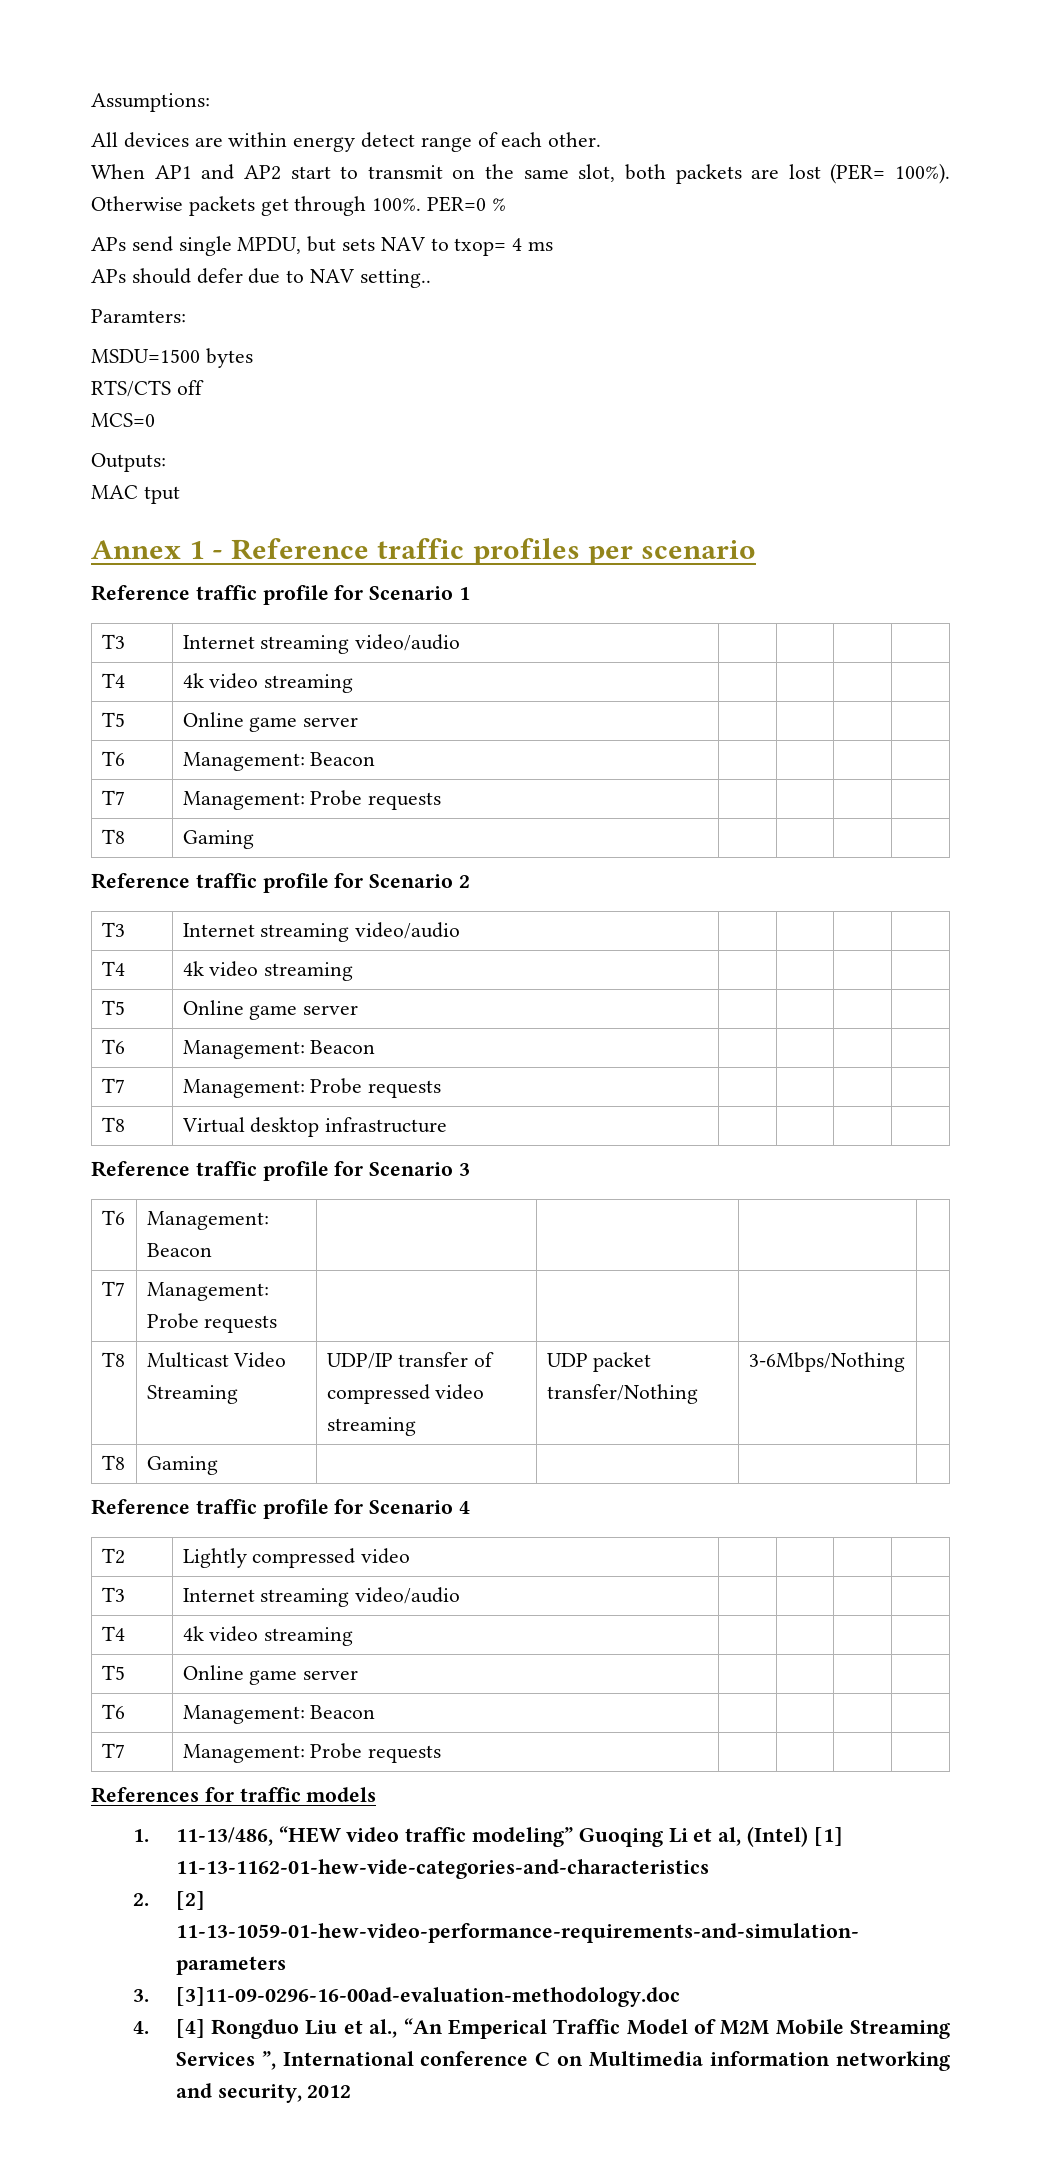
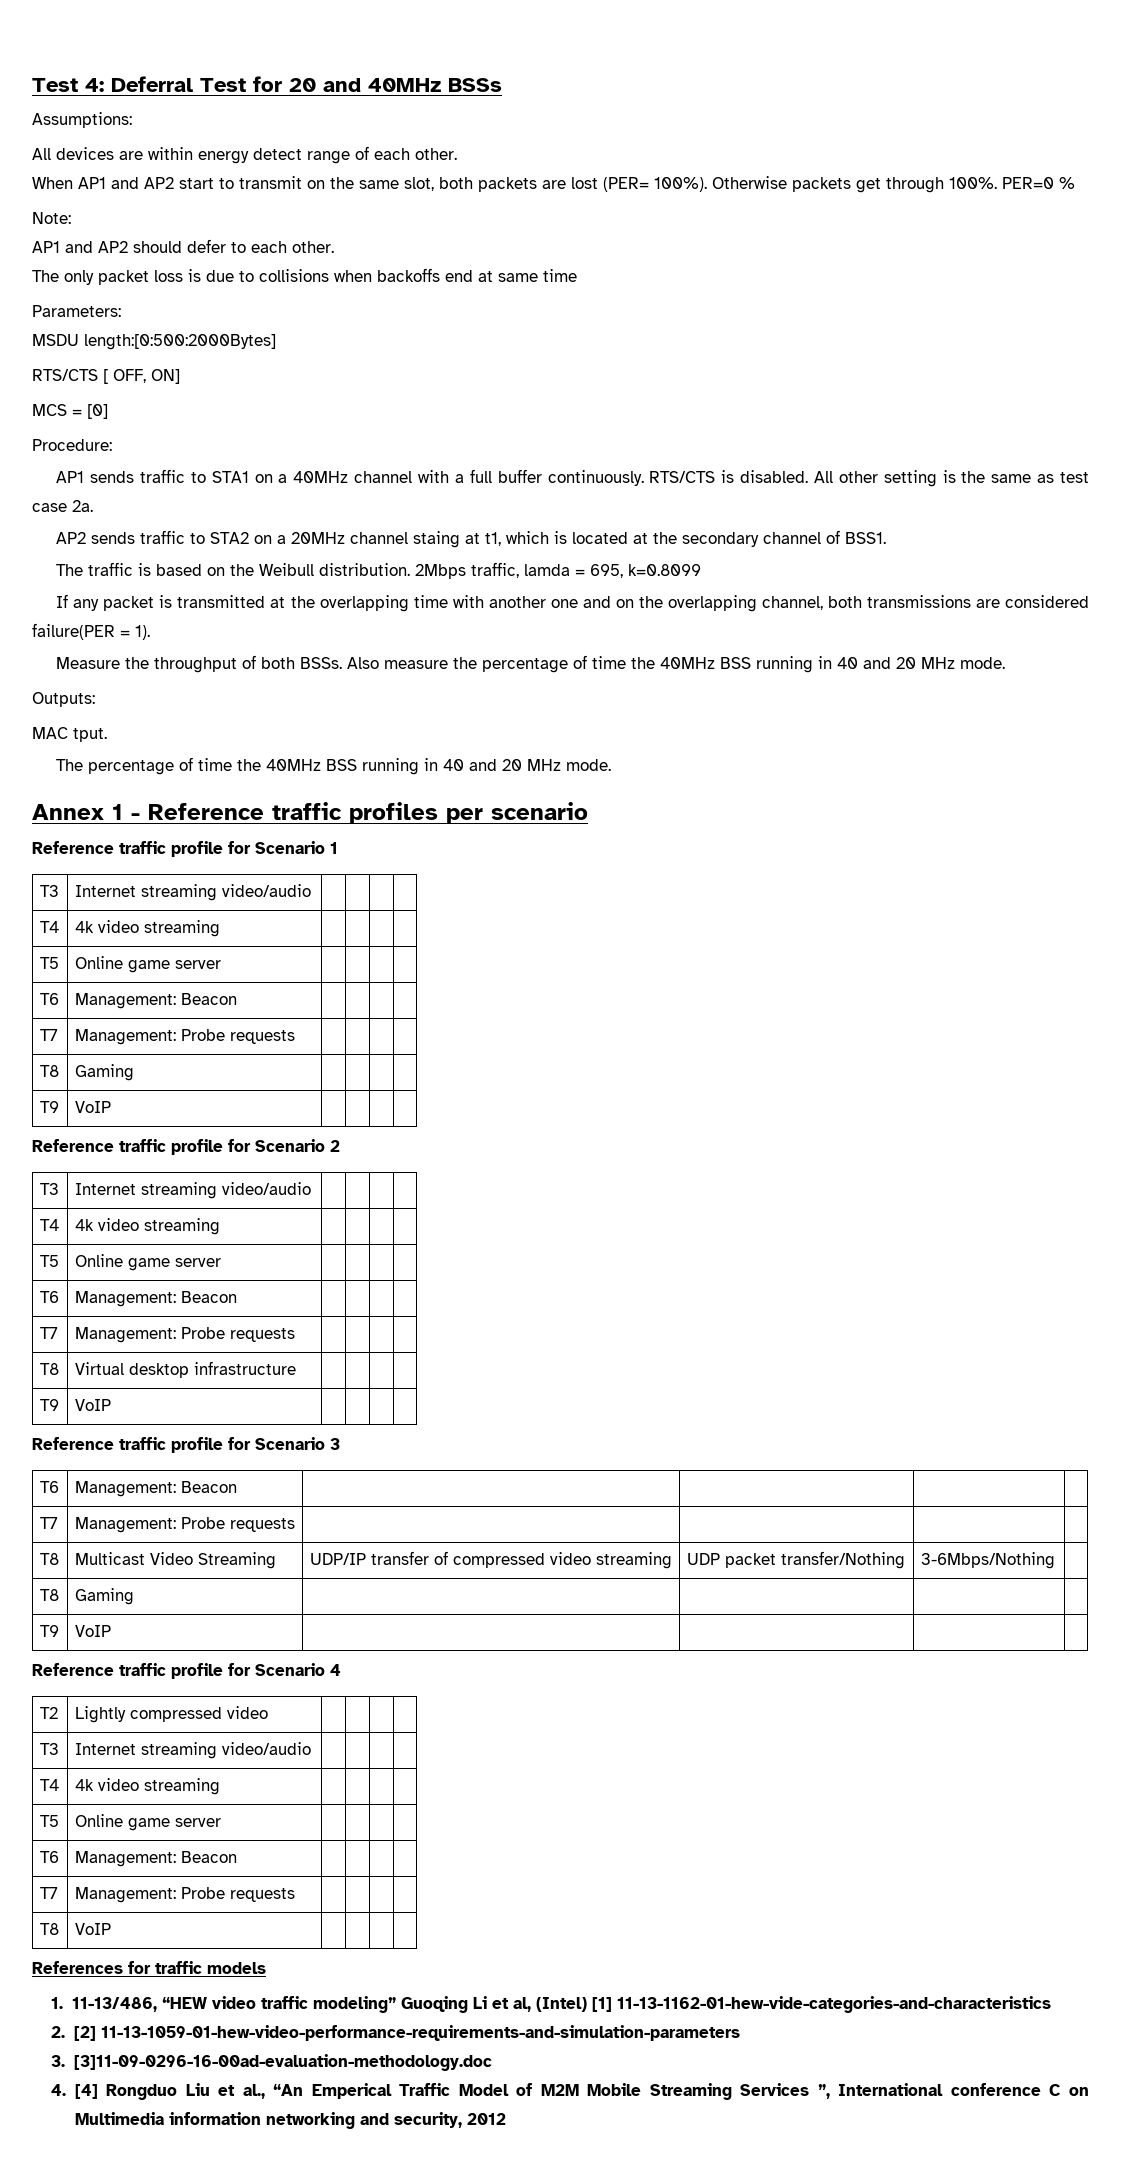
(91, 102) none -> [32,76,502,92] Test 4: Deferral Test for 20 and 40MHz BSSs //
[91,236,554,256] [91,268,431,288] [91,309,186,323] [91,348,253,368] [91,380,204,397] [91,413,155,427] [91,453,166,472] [91,485,180,504] APs send single MPDU, but sets NAV to txop= 4 ms // APs should defer due to NAV setting.. // Paramters: // MSDU=1500 bytes // RTS/CTS off // MCS=0 // Outputs: // MAC tput -> [32,212,71,224] [32,239,334,253] [32,268,577,285] [32,305,121,317] [32,334,276,350] [32,369,180,384] [32,404,108,419] [32,439,112,451] [56,469,1089,487] [32,500,93,512] [56,530,887,548] [56,562,702,579] [56,594,1089,612] [32,623,150,640] [56,655,1006,673] [32,692,95,707] [32,727,107,742] [56,757,612,775] Note: // AP1 and AP2 should defer to each other. // The only packet loss is due to collisions when backoffs end at same time // Parameters: // MSDU length:[0:500:2000Bytes] // RTS/CTS [ OFF, ON] // MCS = [0] // Procedure: // AP1 sends traffic to STA1 on a 40MHz channel with a full buffer continuously. RTS/CTS is disabled. All other setting is the same as test case 2a. // AP2 sends traffic to STA2 on a 20MHz channel staing at t1, which is located at the secondary channel of BSS1. // The traffic is based on the Weibull distribution. 2Mbps traffic, lamda = 695, k=0.8099 // If any packet is transmitted at the overlapping time with another one and on the overlapping channel, both transmissions are considered failure(PER = 1). // Measure the throughput of both BSSs. Also measure the percentage of time the 40MHz BSS running in 40 and 20 MHz mode. // Outputs: // MAC tput. // The percentage of time the 40MHz BSS running in 40 and 20 MHz mode.
(254, 839) none -> [39,1101,59,1113] [74,1101,111,1113] // T9 | VoIP | | | |
(448, 1125) none -> [39,1399,59,1411] [74,1399,111,1411] // T9 | VoIP | | | |
(218, 1465) none -> [39,1625,59,1637] [74,1625,111,1637] // T9 | VoIP | | | |
(442, 1754) none -> [39,1923,59,1935] [74,1923,111,1935] // T8 | VoIP | | | |

